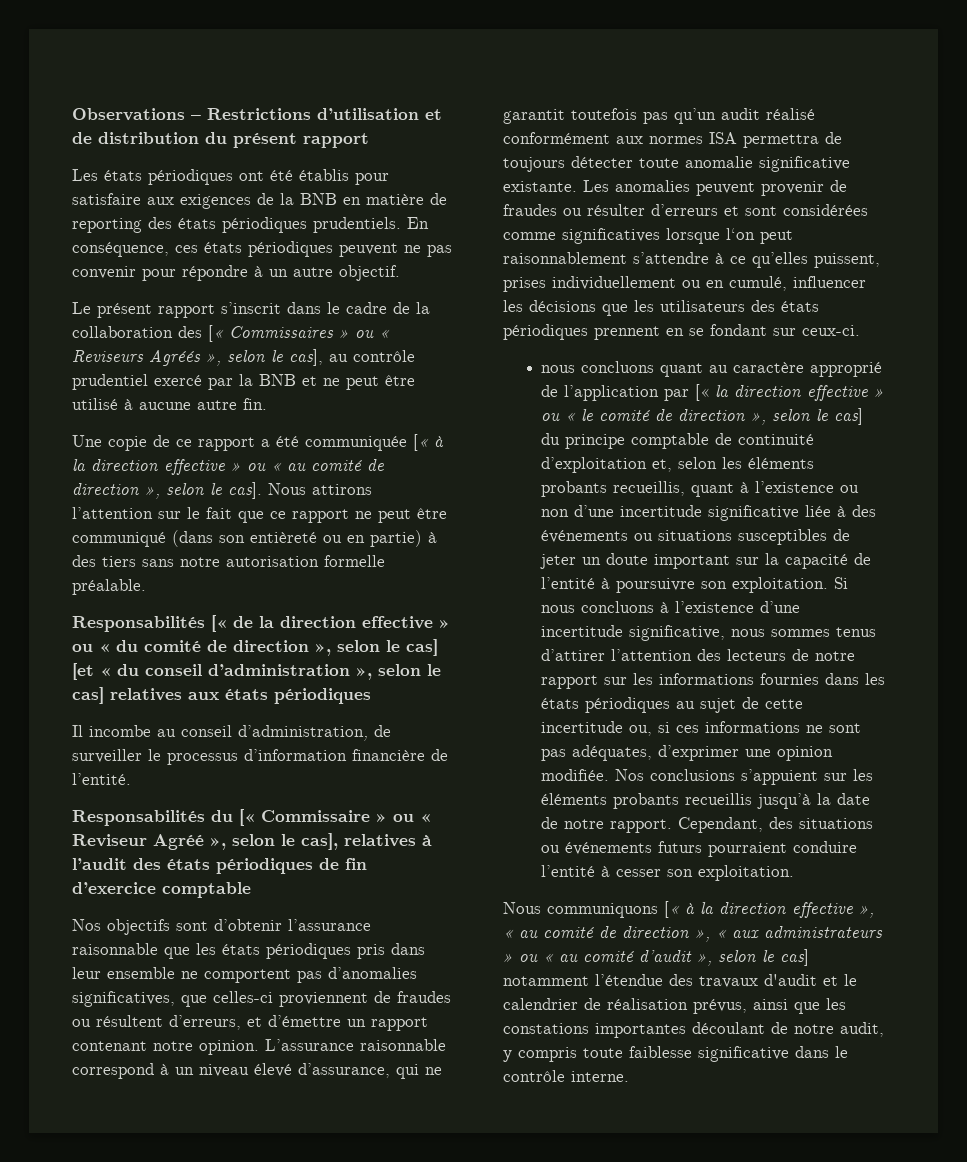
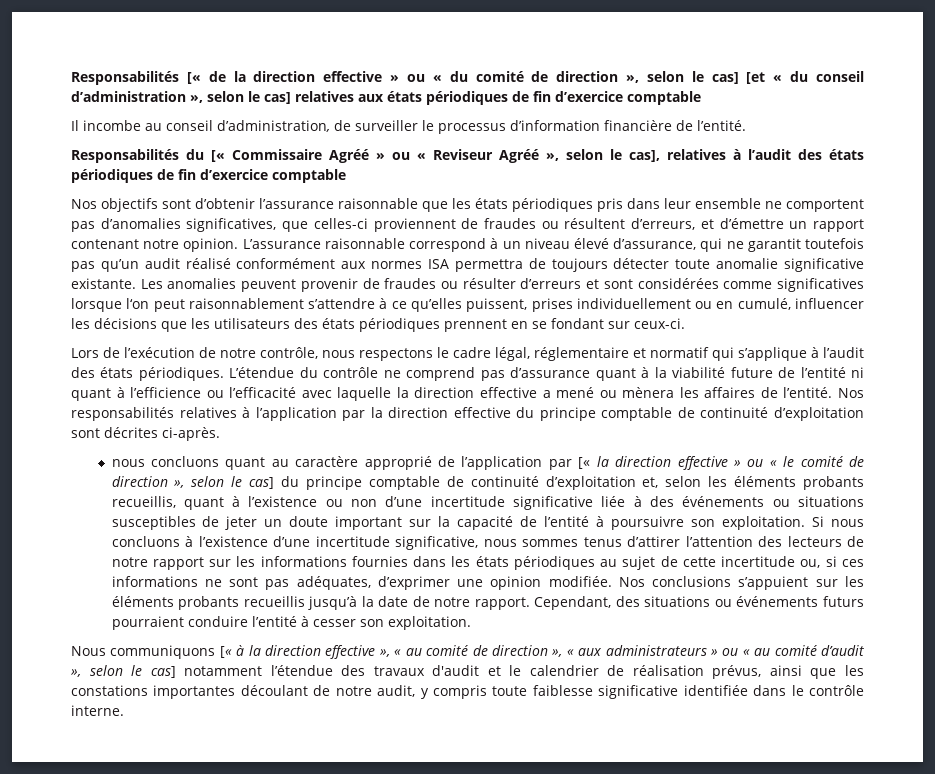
[72,108,442,121] [72,132,369,148] [72,169,389,185] [72,193,447,209] [72,217,429,233] [72,241,452,257] [72,265,400,281] [72,302,430,318] [72,325,390,342] [72,349,415,366] [72,374,415,390] [72,398,267,410] [72,434,444,451] [72,459,384,475] [72,482,372,499] [72,507,447,523] [72,530,437,547] [72,555,385,567] [72,579,146,595] Observations – Restrictions d’utilisation et de distribution du présent rapport // Les états périodiques ont été établis pour satisfaire aux exigences de la BNB en matière de reporting des états périodiques prudentiels. En conséquence, ces états périodiques peuvent ne pas convenir pour répondre à un autre objectif. // Le présent rapport s’inscrit dans le cadre de la collaboration des [« Commissaires » ou « Reviseurs Agréés », selon le cas], au contrôle prudentiel exercé par la BNB et ne peut être utilisé à aucune autre fin. // Une copie de ce rapport a été communiquée [« à la direction effective » ou « au comité de direction », selon le cas]. Nous attirons l’attention sur le fait que ce rapport ne peut être communiqué (dans son entièreté ou en partie) à des tiers sans notre autorisation formelle préalable. // -> (71, 78) none
(371, 696) none -> [512,91,701,105] de fin d’exercice comptable
(370, 816) none -> [329,149,369,163] Agréé
(860, 330) none -> [71,347,864,361] [71,367,865,381] [71,387,864,401] [71,407,865,421] [71,427,220,441] // Lors de l’exécution de notre contrôle, nous respectons le cadre légal, réglementaire et normatif qui s’applique à l’audit des états périodiques. L’étendue du contrôle ne comprend pas d’assurance quant à la viabilité future de l’entité ni quant à l’efficience ou l’efficacité avec laquelle la direction effective a mené ou mènera les affaires de l’entité. Nos responsabilités relatives à l’application par la direction effective du principe comptable de continuité d’exploitation sont décrites ci-après.
(789, 1054) none -> [683,685,748,696] identifiée

